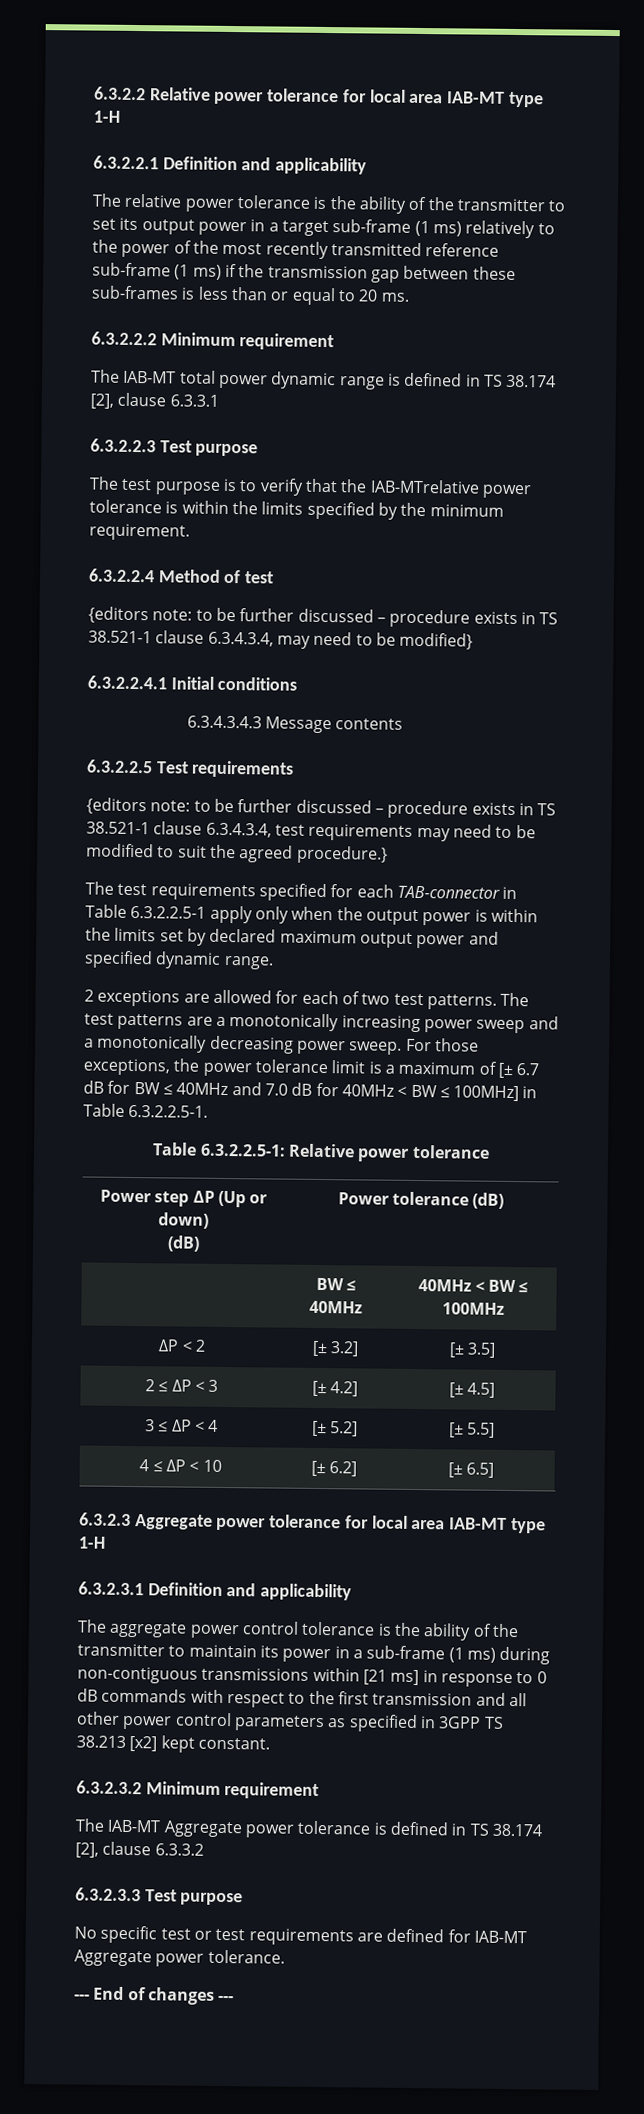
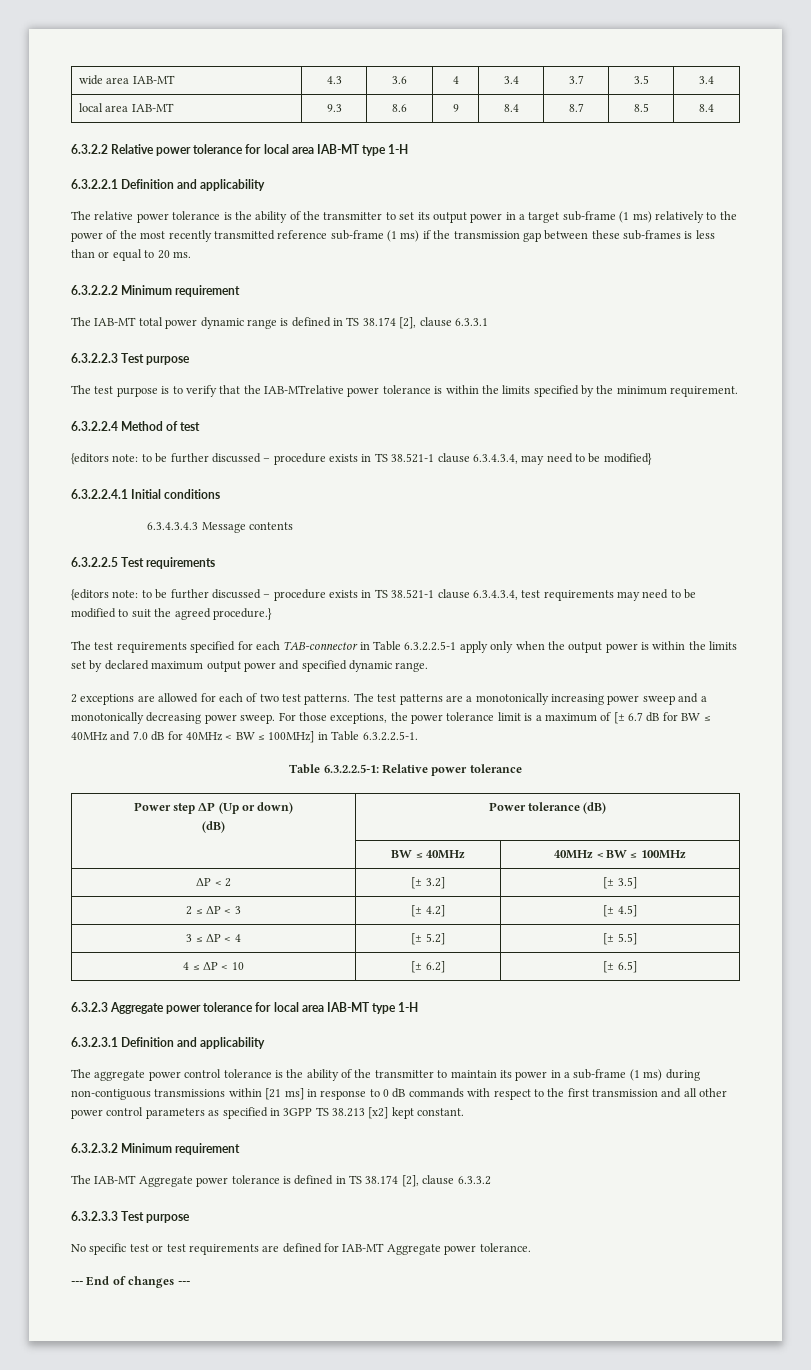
(94, 93) none -> [79,75,175,85] [326,76,342,84] [392,76,407,84] [452,76,459,84] [503,76,519,84] [568,75,584,84] [633,75,649,84] [699,76,714,84] [79,103,174,112] [326,104,342,112] [392,104,407,112] [452,104,459,112] [503,104,519,112] [568,103,584,112] [633,103,649,112] [699,104,714,112] wide area IAB-MT | 4.3 | 3.6 | 4 | 3.4 | 3.7 | 3.5 | 3.4 // local area IAB-MT | 9.3 | 8.6 | 9 | 8.4 | 8.7 | 8.5 | 8.4 //

